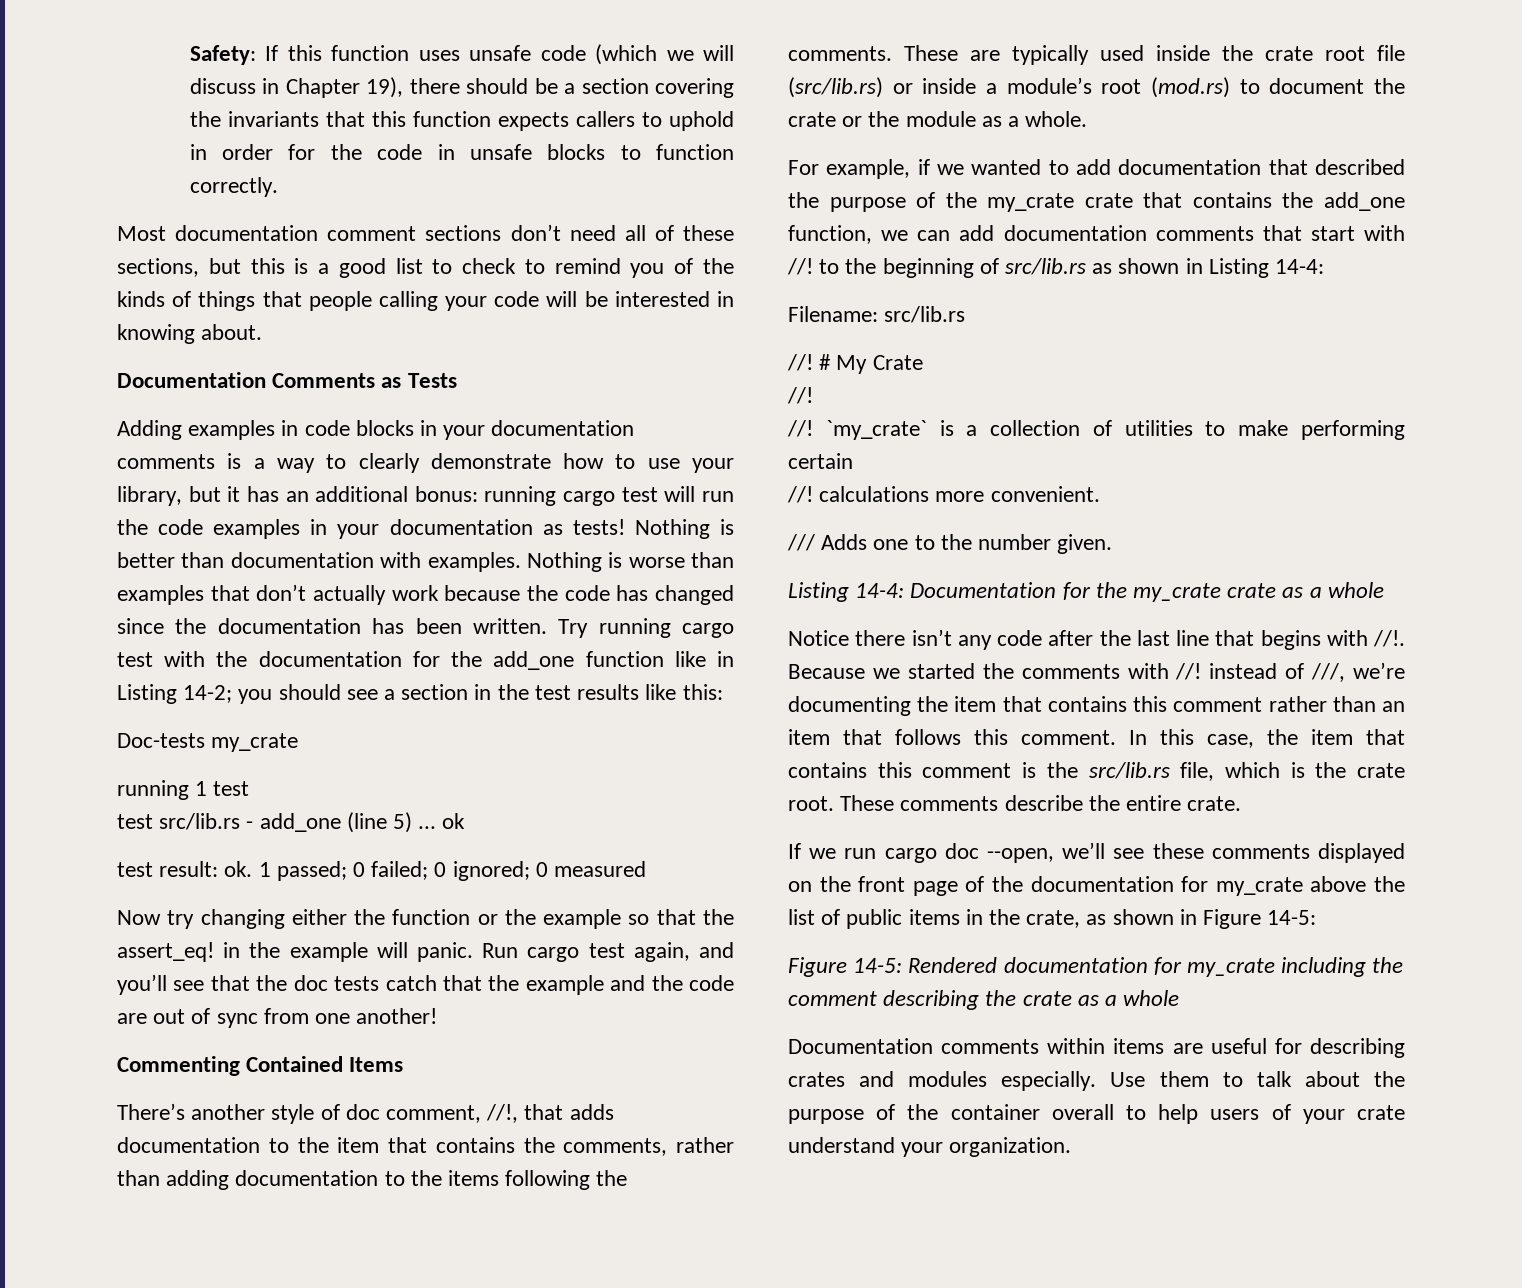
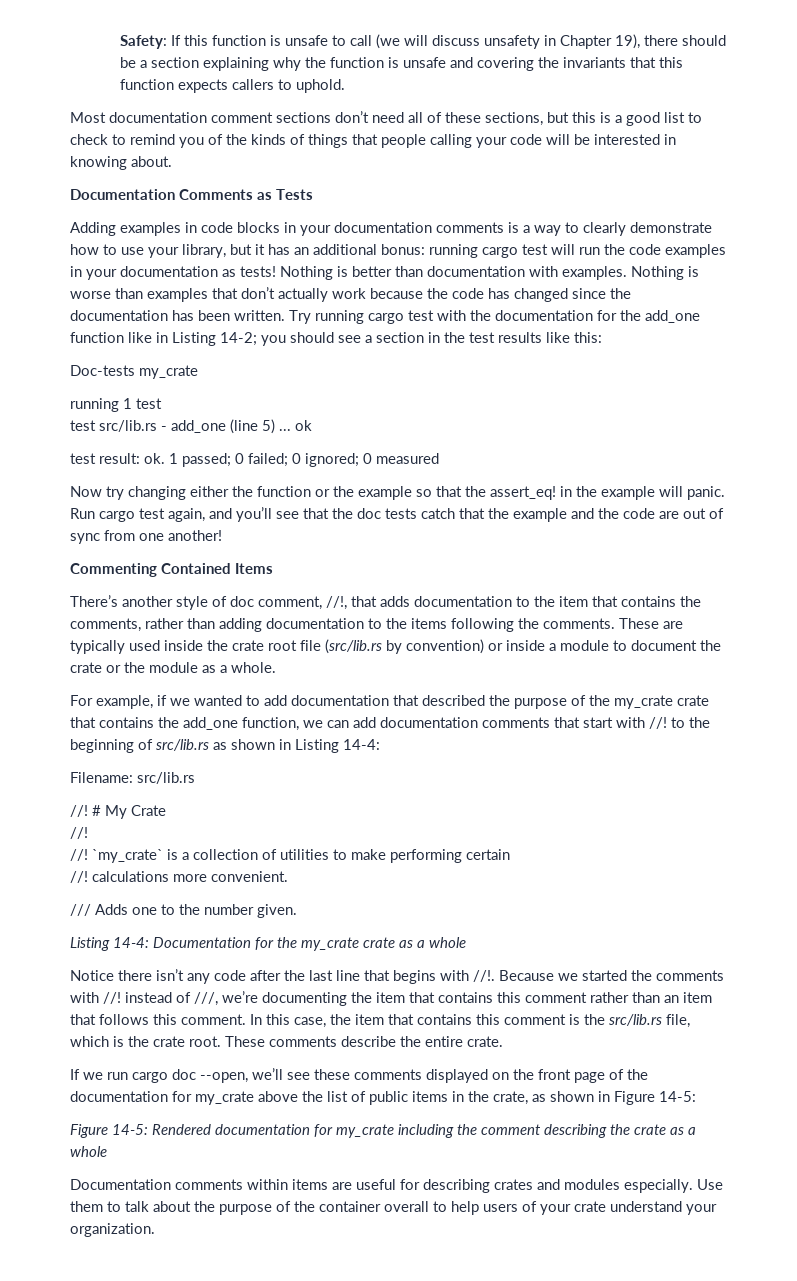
[418,44,694,65] uses unsafe code (which we -> [269,34,400,49] is unsafe to call (we
(256, 86) none -> [483,35,540,49] unsafety
(649, 86) none -> [202,57,473,71] explaining why the function is unsafe and
[668,111,734,131] [189,144,734,160] [189,177,278,197] uphold in order for the code in unsafe blocks to function correctly. -> [295,79,345,93] uphold.
[788,77,1230,98] (src/lib.rs) or inside a module’s root (mod.rs) -> [325,639,609,654] (src/lib.rs by convention) or inside a module

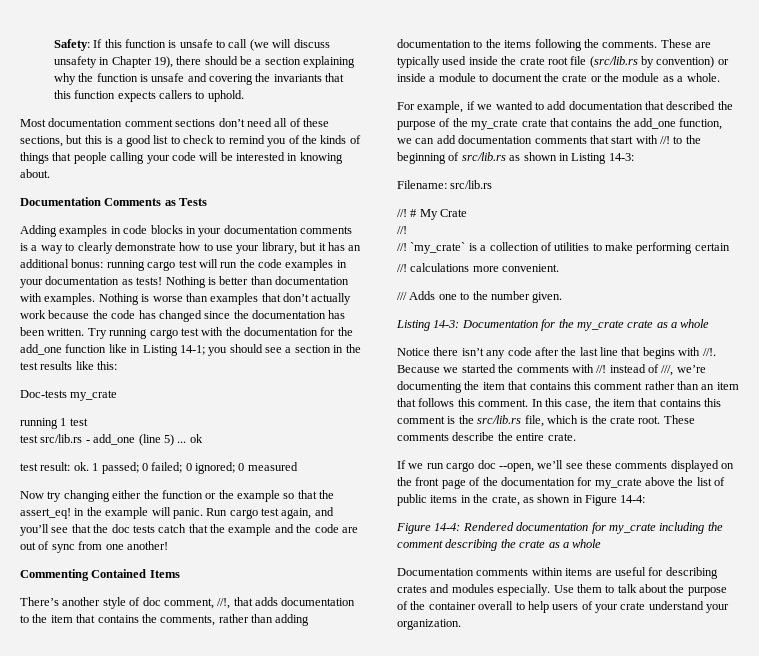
[220,332,257,346] 14-2; -> [179,345,205,355] 14-1;
[343,739,380,750] 14-4: -> [608,153,634,161] 14-3:
[113,937,149,948] 14-4: -> [433,320,460,328] 14-3:
[659,1091,696,1102] [70,1124,148,1138] 14-5: // Figure 14-5: -> [620,495,646,503] [396,523,461,534] 14-4: // Figure 14-4:

